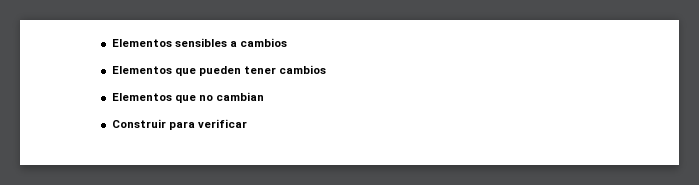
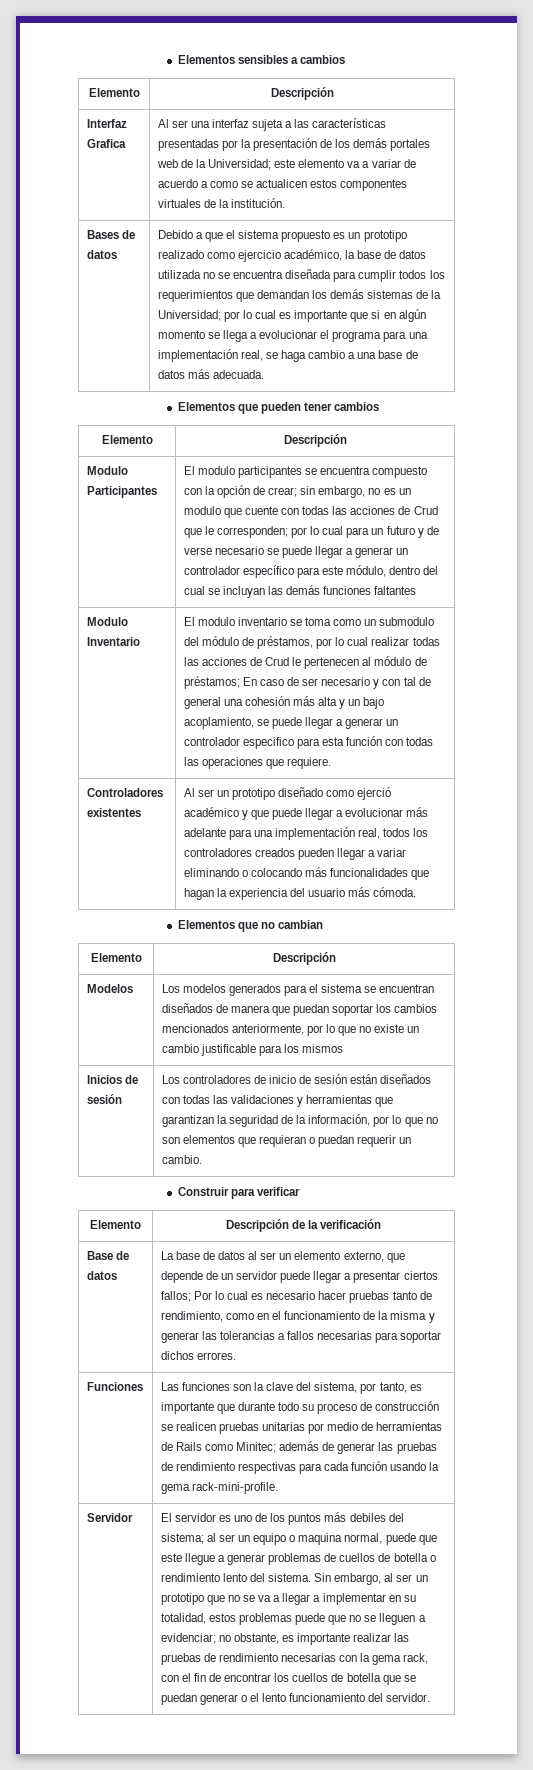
(288, 42) none -> [88,88,140,97] [270,87,334,100] [86,119,127,128] [86,139,126,148] [157,118,387,131] [157,138,431,151] [156,159,416,170] [157,179,408,191] [157,198,286,208] [86,230,135,239] [86,250,117,259] [157,230,407,242] [157,249,427,262] [157,269,445,282] [157,289,442,302] [157,309,426,322] [157,330,428,342] [157,349,418,362] [157,369,264,379] // Elemento | Descripción // Interfaz Grafica | Al ser una interfaz sujeta a las características presentadas por la presentación de los demás portales web de la Universidad; este elemento va a variar de acuerdo a como se actualicen estos componentes virtuales de la institución. // Bases de datos | Debido a que el sistema propuesto es un prototipo realizado como ejercicio académico, la base de datos utilizada no se encuentra diseñada para cumplir todos los requerimientos que demandan los demás sistemas de la Universidad; por lo cual es importante que si en algún momento se llega a evolucionar el programa para una implementación real, se haga cambio a una base de datos más adecuada.
[111,92,265,103] [111,119,248,130] // Elementos que no cambian // Construir para verificar -> [101,435,153,444] [283,434,347,447] [86,466,128,475] [86,486,157,498] [183,466,428,478] [183,485,411,498] [183,506,438,518] [183,526,439,538] [183,546,409,558] [183,565,439,578] [183,585,417,598] [86,617,128,626] [86,637,140,646] [183,617,435,626] [183,636,440,649] [183,656,427,669] [183,676,431,689] [183,696,385,709] [183,717,399,729] [183,736,434,749] [183,757,332,769] [86,788,163,797] [86,808,141,817] [183,787,392,800] [183,807,429,820] [183,827,429,840] [183,848,407,860] [183,867,430,880] [183,887,417,900] [177,920,324,932] [90,953,142,962] [272,952,336,965] [86,984,133,993] [161,984,435,996] [161,1003,438,1016] [161,1024,420,1036] [161,1044,344,1056] [86,1075,138,1084] [86,1094,122,1104] [161,1074,432,1084] [161,1095,394,1107] [161,1114,438,1127] [161,1135,412,1147] [161,1155,202,1164] [177,1187,300,1199] [90,1220,141,1229] [225,1219,382,1232] [86,1251,129,1260] [86,1271,117,1280] [160,1251,405,1263] [160,1271,438,1283] [160,1291,432,1303] [160,1311,435,1323] [160,1331,442,1343] [160,1351,236,1360] [86,1382,143,1391] [160,1382,422,1394] [160,1401,440,1414] [160,1422,443,1434] [160,1441,437,1454] [160,1461,440,1474] [160,1482,278,1494] [86,1513,133,1522] [160,1512,404,1525] [160,1533,437,1545] [160,1553,436,1565] [160,1573,428,1585] [160,1593,416,1605] [160,1613,426,1625] [160,1633,410,1645] [160,1653,429,1665] [160,1673,416,1685] [160,1693,431,1705] // Elemento | Descripción // Modulo Participantes | El modulo participantes se encuentra compuesto con la opción de crear; sin embargo, no es un modulo que cuente con todas las acciones de Crud que le corresponden; por lo cual para un futuro y de verse necesario se puede llegar a generar un controlador específico para este módulo, dentro del cual se incluyan las demás funciones faltantes // Modulo Inventario | El modulo inventario se toma como un submodulo del módulo de préstamos, por lo cual realizar todas las acciones de Crud le pertenecen al módulo de préstamos; En caso de ser necesario y con tal de general una cohesión más alta y un bajo acoplamiento, se puede llegar a generar un controlador especifico para esta función con todas las operaciones que requiere. // Controladores existentes | Al ser un prototipo diseñado como ejerció académico y que puede llegar a evolucionar más adelante para una implementación real, todos los controladores creados pueden llegar a variar eliminando o colocando más funcionalidades que hagan la experiencia del usuario más cómoda. // Elementos que no cambian // Elemento | Descripción // Modelos | Los modelos generados para el sistema se encuentran diseñados de manera que puedan soportar los cambios mencionados anteriormente, por lo que no existe un cambio justificable para los mismos // Inicios de sesión | Los controladores de inicio de sesión están diseñados con todas las validaciones y herramientas que garantizan la seguridad de la información, por lo que no son elementos que requieran o puedan requerir un cambio. // Construir para verificar // Elemento | Descripción de la verificación // Base de datos | La base de datos al ser un elemento externo, que depende de un servidor puede llegar a presentar ciertos fallos; Por lo cual es necesario hacer pruebas tanto de rendimiento, como en el funcionamiento de la misma y generar las tolerancias a fallos necesarias para soportar dichos errores. // Funciones | Las funciones son la clave del sistema, por tanto, es importante que durante todo su proceso de construcción se realicen pruebas unitarias por medio de herramientas de Rails como Minitec; además de generar las pruebas de rendimiento respectivas para cada función usando la gema rack-mini-profile. // Servidor | El servidor es uno de los puntos más debiles del sistema; al ser un equipo o maquina normal, puede que este llegue a generar problemas de cuellos de botella o rendimiento lento del sistema. Sin embargo, al ser un prototipo que no se va a llegar a implementar en su totalidad, estos problemas puede que no se lleguen a evidenciar; no obstante, es importante realizar las pruebas de rendimiento necesarias con la gema rack, con el fin de encontrar los cuellos de botella que se puedan generar o el lento funcionamiento del servidor.

